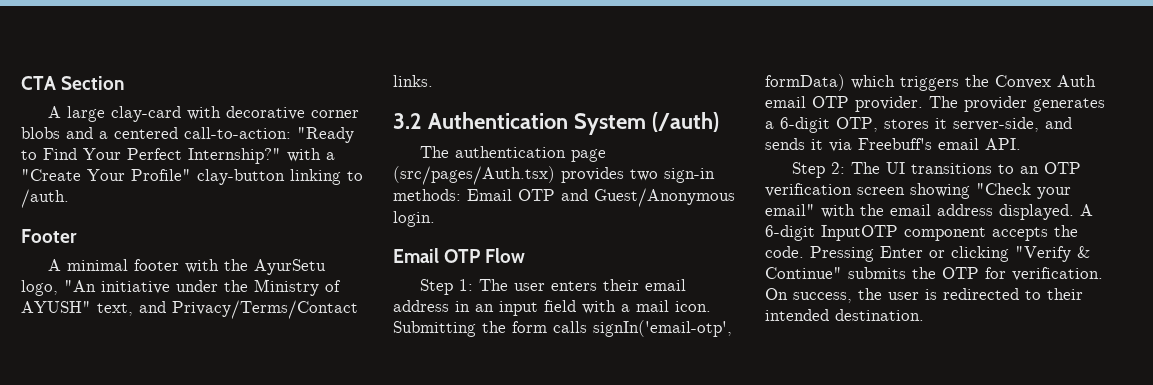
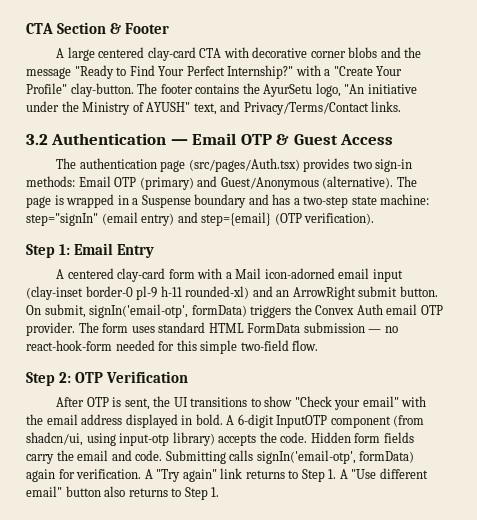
(125, 83) none -> [109,23,169,34] & Footer
[111,106,182,122] clay-card -> [98,47,222,61] centered clay-card CTA
[99,127,291,139] a centered call-to-action: -> [404,47,422,58] [26,67,71,79] the message
[197,169,363,185] [21,189,69,208] [21,229,77,243] [48,259,220,273] clay-button linking to /auth. // Footer // A minimal footer with -> [70,83,240,97] clay-button. The footer contains
[573,112,719,135] System (/auth) -> [170,133,394,145] — Email OTP & Guest Access
(555, 195) none -> [139,177,194,190] (primary)
[393,211,435,227] [393,248,526,263] [420,279,687,295] [393,300,711,316] [393,320,732,337] [765,74,895,91] login. // Email OTP Flow // Step 1: The user enters their email address in an input field with a mail icon. Submitting the form calls signIn('email-otp', formData) which -> [322,176,417,189] [26,194,430,208] [26,212,375,226] [26,243,154,258] [56,268,403,282] [26,286,438,300] [26,304,247,318] (alternative). The page is wrapped in a Suspense boundary and has a two-step state machine: step="signIn" (email entry) and step={email} (OTP verification). // Step 1: Email Entry // A centered clay-card form with a Mail icon-adorned email input (clay-inset border-0 pl-9 h-11 rounded-xl) and an ArrowRight submit button. On submit, signIn('email-otp', formData)
[964,96,1105,112] [765,117,1072,133] [765,138,1021,152] [792,162,1082,178] [765,183,970,199] provider generates a 6-digit OTP, stores it server-side, and sends it via Freebuff's email API. // Step 2: The UI transitions to an OTP verification screen showing -> [102,322,398,333] [26,340,319,354] [26,371,188,386] [56,396,293,410] form uses standard HTML FormData submission — no react-hook-form needed for this simple two-field flow. // Step 2: OTP Verification // After OTP is sent, the UI transitions to show
[999,204,1074,220] displayed. -> [125,414,223,428] displayed in bold.
[992,225,1078,241] [765,246,1090,262] [765,267,1103,281] [765,288,1083,303] [765,309,924,321] accepts the code. Pressing Enter or clicking "Verify & Continue" submits the OTP for verification. On success, the user is redirected to their intended destination. -> [393,415,425,427] [26,432,414,446] [26,450,415,464] [26,468,428,482] [26,486,220,500] (from shadcn/ui, using input-otp library) accepts the code. Hidden form fields carry the email and code. Submitting calls signIn('email-otp', formData) again for verification. A "Try again" link returns to Step 1. A "Use different email" button also returns to Step 1.

